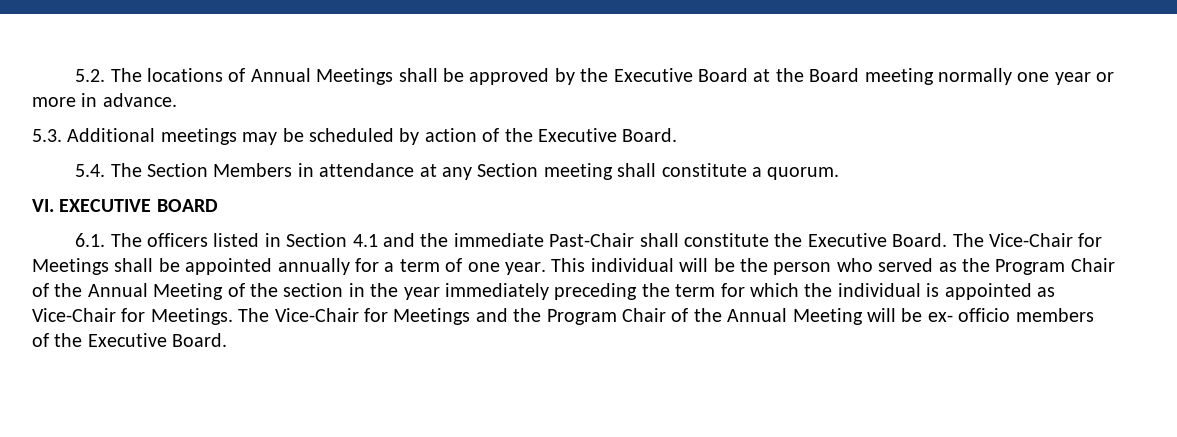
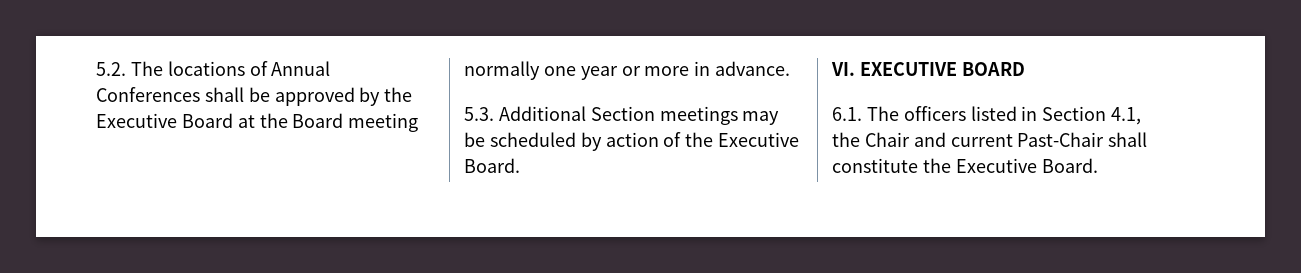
[316,68,394,85] Meetings -> [96,87,200,102] Conferences
(156, 135) none -> [590,106,655,121] Section
[75,163,840,180] // 5.4. The Section Members in attendance at any Section meeting shall constitute a quorum. -> (520, 165) none
[352,233,544,247] 4.1 and the immediate -> [1111,107,1142,125] [832,132,1013,147] 4.1, the Chair and current
[952,233,1103,247] [32,258,1115,275] [32,283,1055,300] [32,308,1094,325] [32,333,228,347] The Vice-Chair for Meetings shall be appointed annually for a term of one year. This individual will be the person who served as the Program Chair of the Annual Meeting of the section in the year immediately preceding the term for which the individual is appointed as Vice-Chair for Meetings. The Vice-Chair for Meetings and the Program Chair of the Annual Meeting will be ex- officio members of the Executive Board. -> (1098, 165) none

